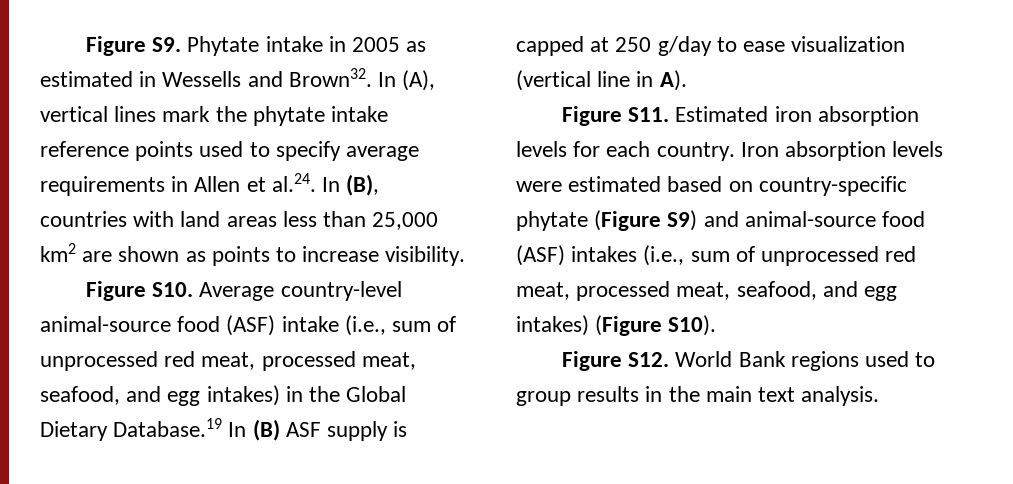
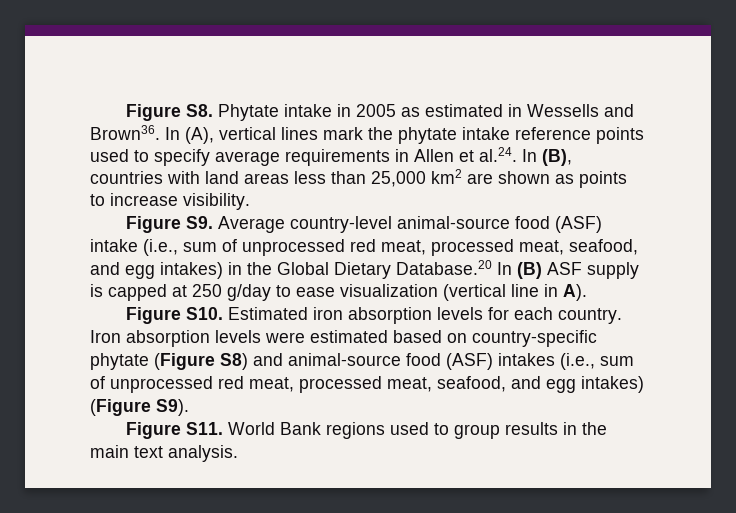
[85,36,182,56] Figure S9. -> [126,104,214,121] Figure S8.
[288,68,372,87] Brown32. -> [90,125,160,140] Brown36.
[152,282,194,297] S10. -> [186,216,214,229] S9.
[113,418,223,437] Database.19 -> [396,260,492,275] Database.20
[628,107,670,122] S11. -> [186,307,224,320] S10.
[667,210,698,231] S9) -> [220,353,248,370] S8)
[668,315,717,336] [561,351,670,371] S10). // Figure S12. -> [156,399,189,416] [126,422,224,439] S9). // Figure S11.

